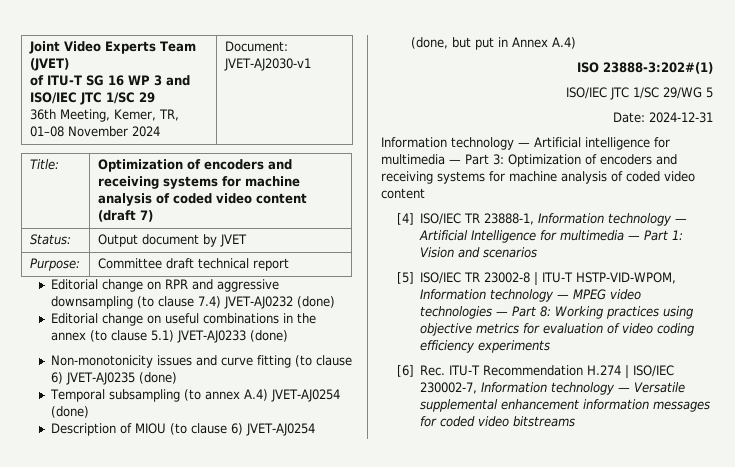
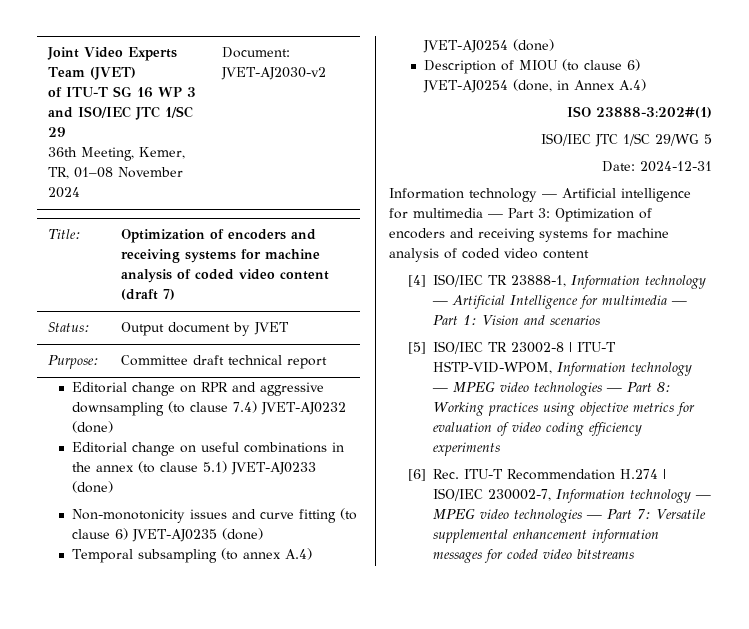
[223,58,311,71] JVET-AJ2030-v1 -> [220,67,326,80] JVET-AJ2030-v2
[451,37,494,50] but put -> (552, 85) none
(631, 389) none -> [433,509,652,523] MPEG video technologies — Part 7:

